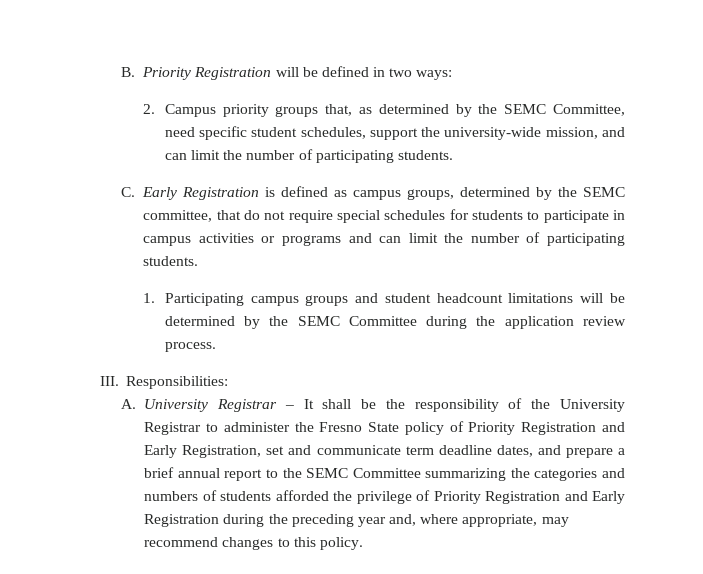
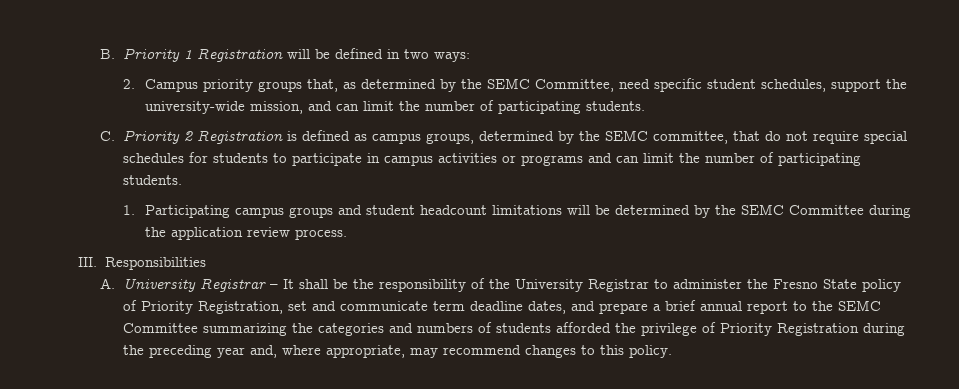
(192, 73) none -> [183,49,192,59] 1
[142,187,178,200] Early -> [122,130,193,144] Priority 2
[126,376,229,389] Responsibilities: -> [104,257,206,270] Responsibilities
[521,422,625,435] [144,445,178,458] Registration and Early -> (193, 307) none
[564,491,625,504] [144,514,220,527] and Early Registration -> (859, 329) none

